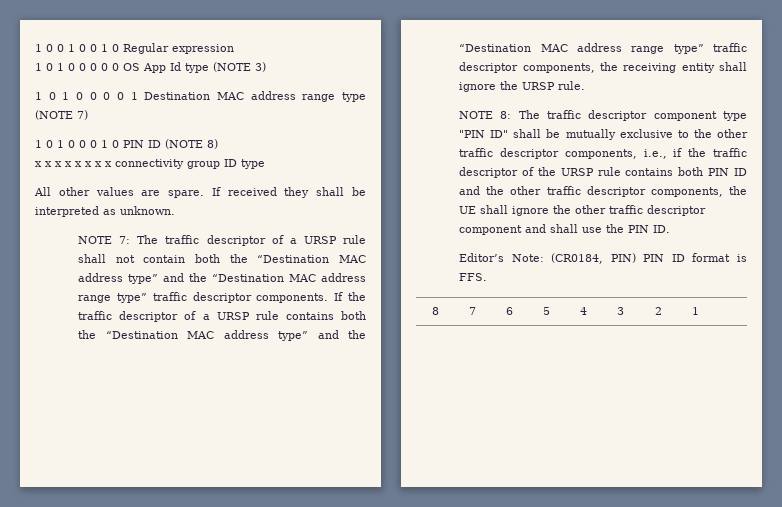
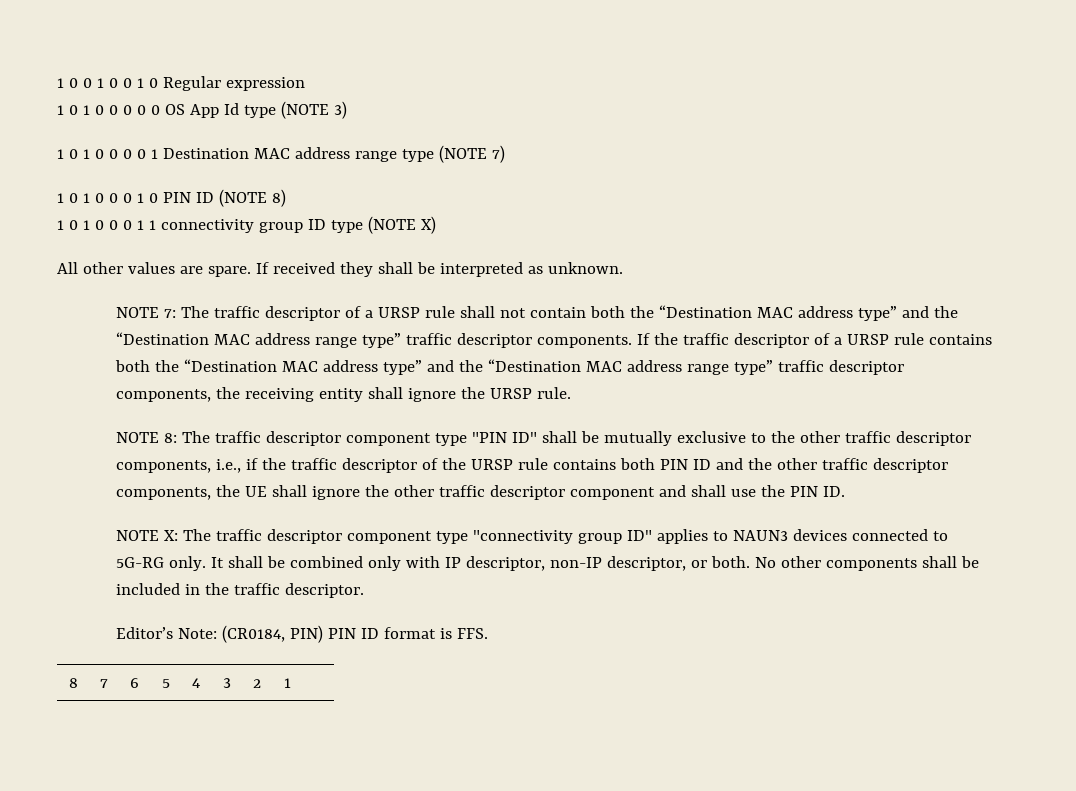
[35,161,112,167] x x x x x x x x -> [57,220,156,230] 1 0 1 0 0 0 1 1
(265, 164) none -> [367,216,436,234] (NOTE X)
(671, 229) none -> [116,529,949,544] [116,556,980,571] [116,583,365,598] // NOTE X: The traffic descriptor component type "connectivity group ID" applies to NAUN3 devices connected to 5G-RG only. It shall be combined only with IP descriptor, non-IP descriptor, or both. No other components shall be included in the traffic descriptor.

